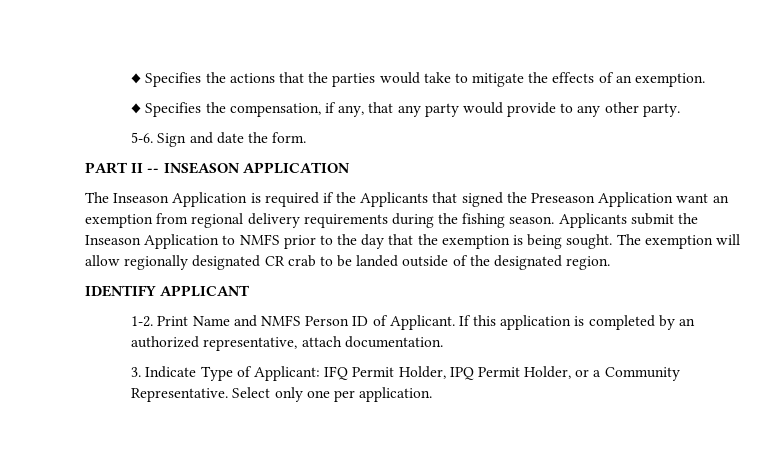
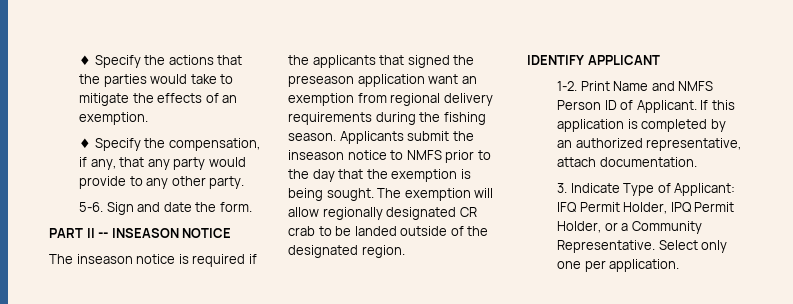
[131,72,202,87] ♦ Specifies -> [79,55,141,68] ♦ Specify
[145,102,202,117] Specifies -> [94,138,141,151] Specify
[242,162,350,174] [85,192,248,207] APPLICATION // The Inseason Application -> [182,228,232,238] [49,254,176,264] NOTICE // The inseason notice
[360,192,429,207] Applicants -> [312,55,376,68] applicants
[531,192,674,207] Preseason Application -> [288,74,425,87] preseason application
[85,234,220,249] Inseason Application -> [288,150,387,160] inseason notice

